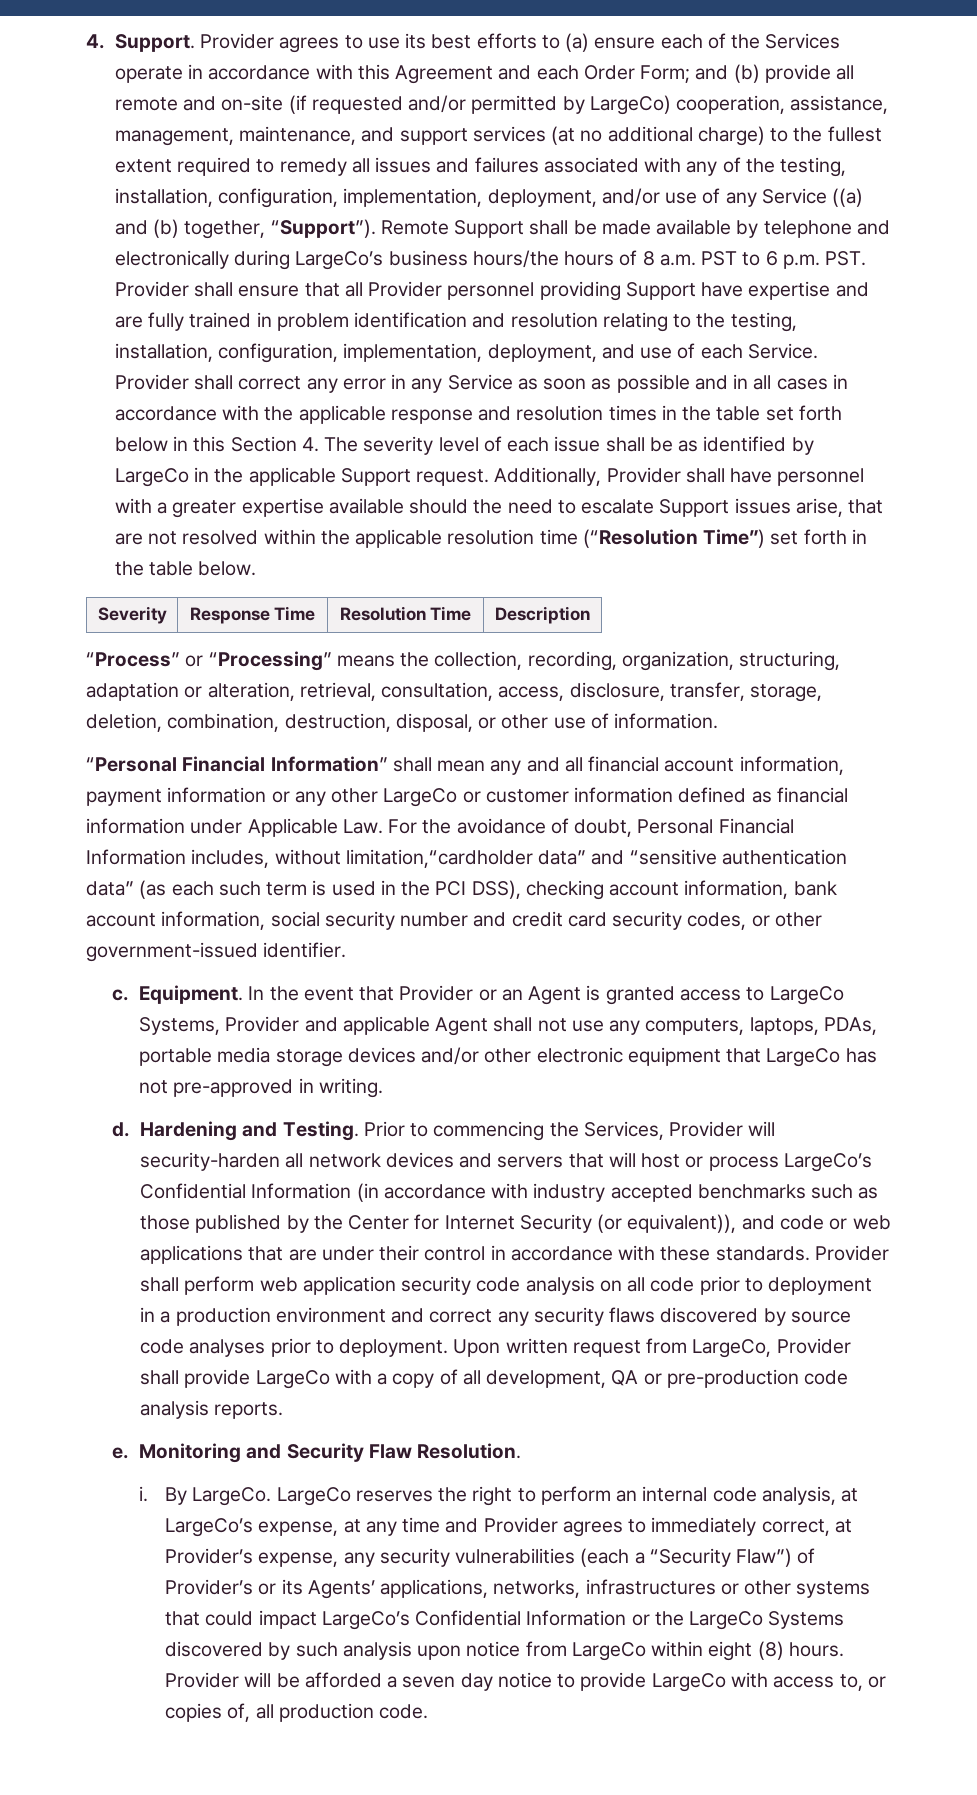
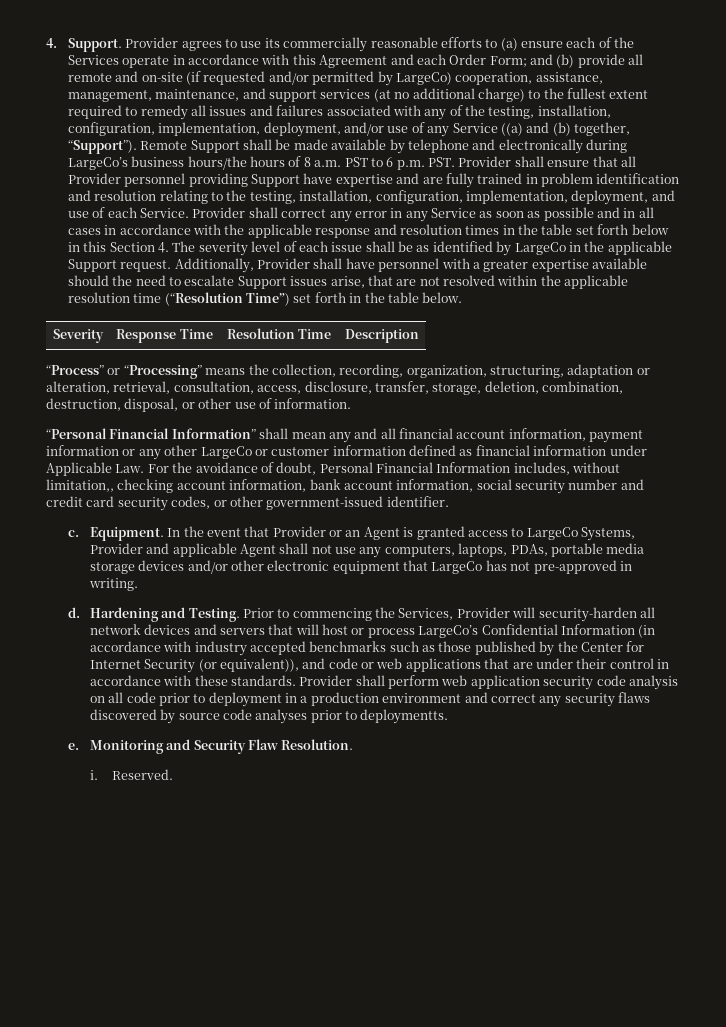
[431,34,472,49] best -> [283,37,438,52] commercially reasonable
[345,849,847,868] [86,880,521,899] limitation,“cardholder data” and “sensitive authentication data” (as each such term is used in the PCI DSS), -> [46,479,114,492] limitation,,
[339,1338,851,1358] [140,1369,849,1389] [140,1400,284,1419] deployment. Upon written request from LargeCo, Provider shall provide LargeCo with a copy of all development, QA or pre-production code analysis reports. -> [360,709,449,724] deploymentts.
[165,1486,859,1506] [165,1517,852,1537] [165,1548,816,1567] [165,1579,871,1599] [165,1610,845,1630] [165,1641,844,1661] [165,1672,886,1692] [165,1703,429,1722] By LargeCo. LargeCo reserves the right to perform an internal code analysis, at LargeCo’s expense, at any time and Provider agrees to immediately correct, at Provider’s expense, any security vulnerabilities (each a “Security Flaw”) of Provider’s or its Agents’ applications, networks, infrastructures or other systems that could impact LargeCo’s Confidential Information or the LargeCo Systems discovered by such analysis upon notice from LargeCo within eight (8) hours. Provider will be afforded a seven day notice to provide LargeCo with access to, or copies of, all production code. -> [111,769,173,780] Reserved.

